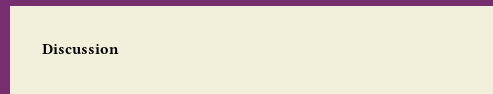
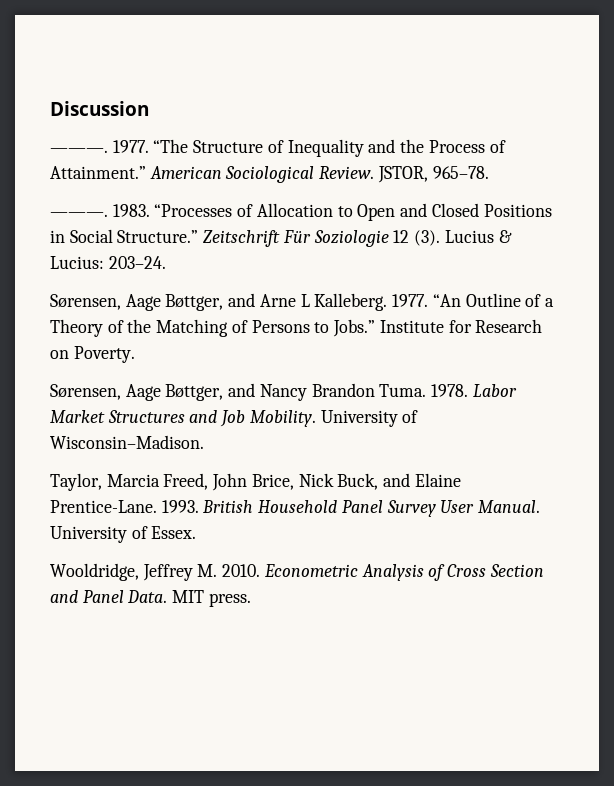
(119, 49) none -> [50,139,506,157] [50,166,489,183] [50,203,552,221] [50,229,512,247] [50,256,166,269] [50,293,554,311] [50,319,543,337] [50,346,135,363] [50,383,517,401] [50,410,419,427] [50,435,204,449] [50,473,461,491] [50,500,541,517] [50,526,197,543] [50,563,544,581] [50,590,251,607] // ———. 1977. “The Structure of Inequality and the Process of Attainment.” American Sociological Review. JSTOR, 965–78. // ———. 1983. “Processes of Allocation to Open and Closed Positions in Social Structure.” Zeitschrift Für Soziologie 12 (3). Lucius & Lucius: 203–24. // Sørensen, Aage Bøttger, and Arne L Kalleberg. 1977. “An Outline of a Theory of the Matching of Persons to Jobs.” Institute for Research on Poverty. // Sørensen, Aage Bøttger, and Nancy Brandon Tuma. 1978. Labor Market Structures and Job Mobility. University of Wisconsin–Madison. // Taylor, Marcia Freed, John Brice, Nick Buck, and Elaine Prentice-Lane. 1993. British Household Panel Survey User Manual. University of Essex. // Wooldridge, Jeffrey M. 2010. Econometric Analysis of Cross Section and Panel Data. MIT press.

